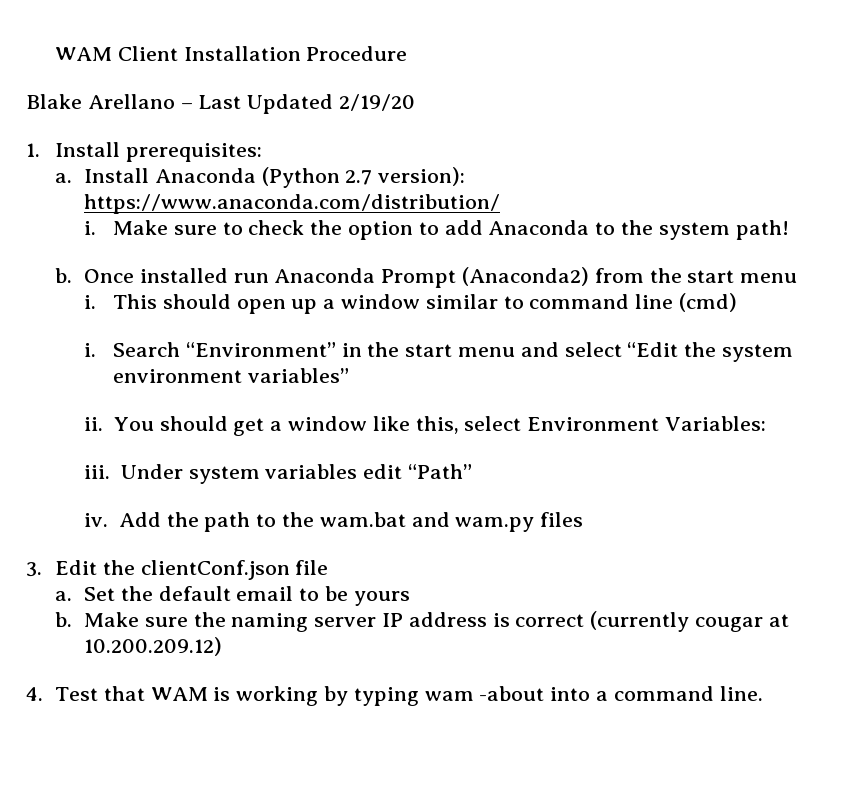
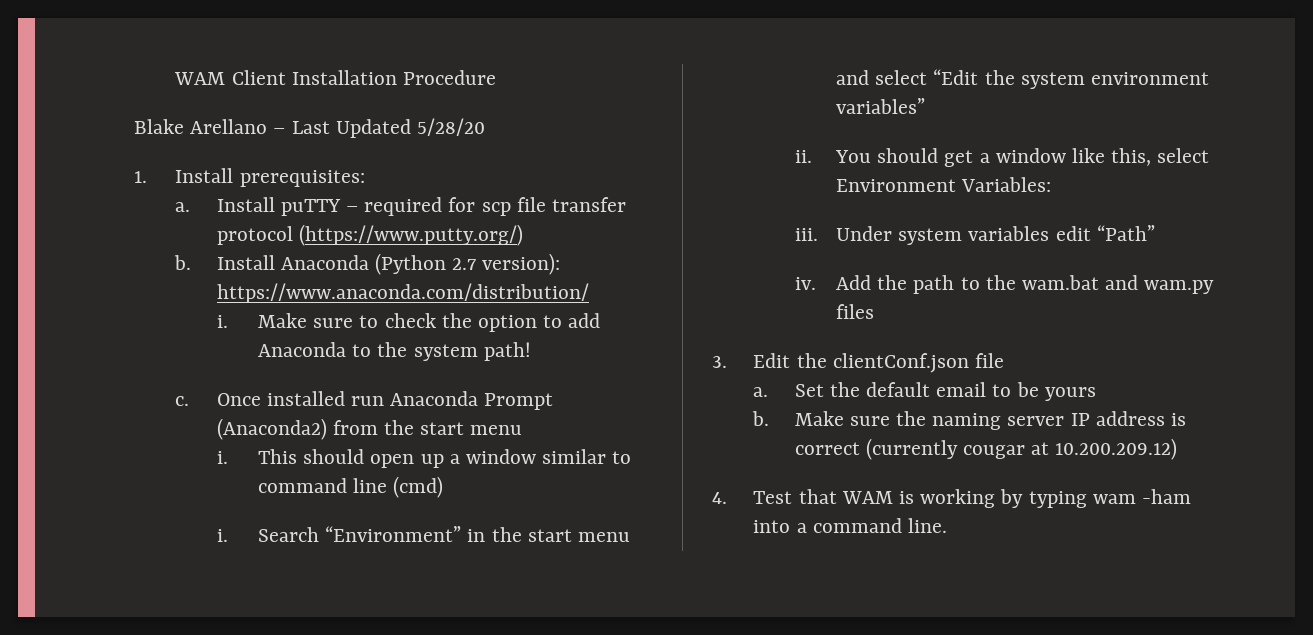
[339,94,416,111] 2/19/20 -> [417,118,486,136] 5/28/20
(150, 175) none -> [280,197,627,216] [216,224,523,246] [174,255,275,270] puTTY – required for scp file transfer protocol (https://www.putty.org/) // b. Install
[55,268,73,283] b. -> [175,396,190,406] c.
[479,686,545,701] -about -> [1141,489,1191,504] -ham

